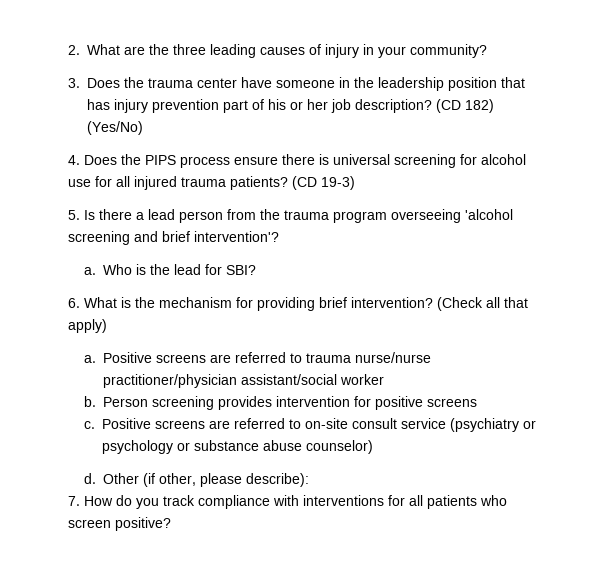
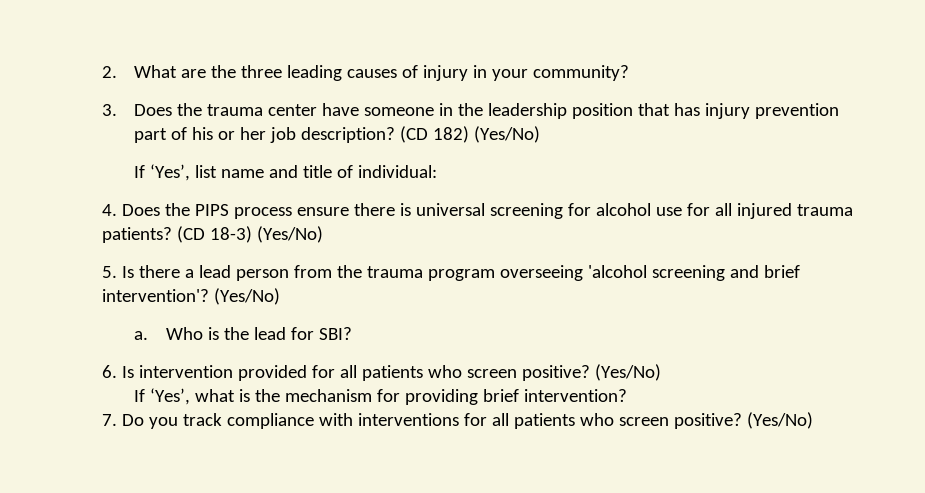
(144, 128) none -> [133,164,437,181] // If ‘Yes’, list name and title of individual:
[321,176,356,190] 19-3) -> [209,226,323,243] 18-3) (Yes/No)
(280, 236) none -> [213,288,280,305] (Yes/No)
[84,297,118,308] What -> [121,364,661,381] [133,388,235,405] Is intervention provided for all patients who screen positive? (Yes/No) // If ‘Yes’, what
[437,297,529,311] [68,319,108,333] [84,352,432,363] [103,374,385,388] [84,396,478,410] [84,418,537,432] [102,440,374,454] [84,473,310,487] (Check all that apply) // a. Positive screens are referred to trauma nurse/nurse practitioner/physician assistant/social worker // b. Person screening provides intervention for positive screens // c. Positive screens are referred to on-site consult service (psychiatry or psychology or substance abuse counselor) // d. Other (if other, please describe): -> (627, 395) none
[84,495,133,506] How do -> [121,414,144,426] Do
(172, 524) none -> [746,412,813,429] (Yes/No)

